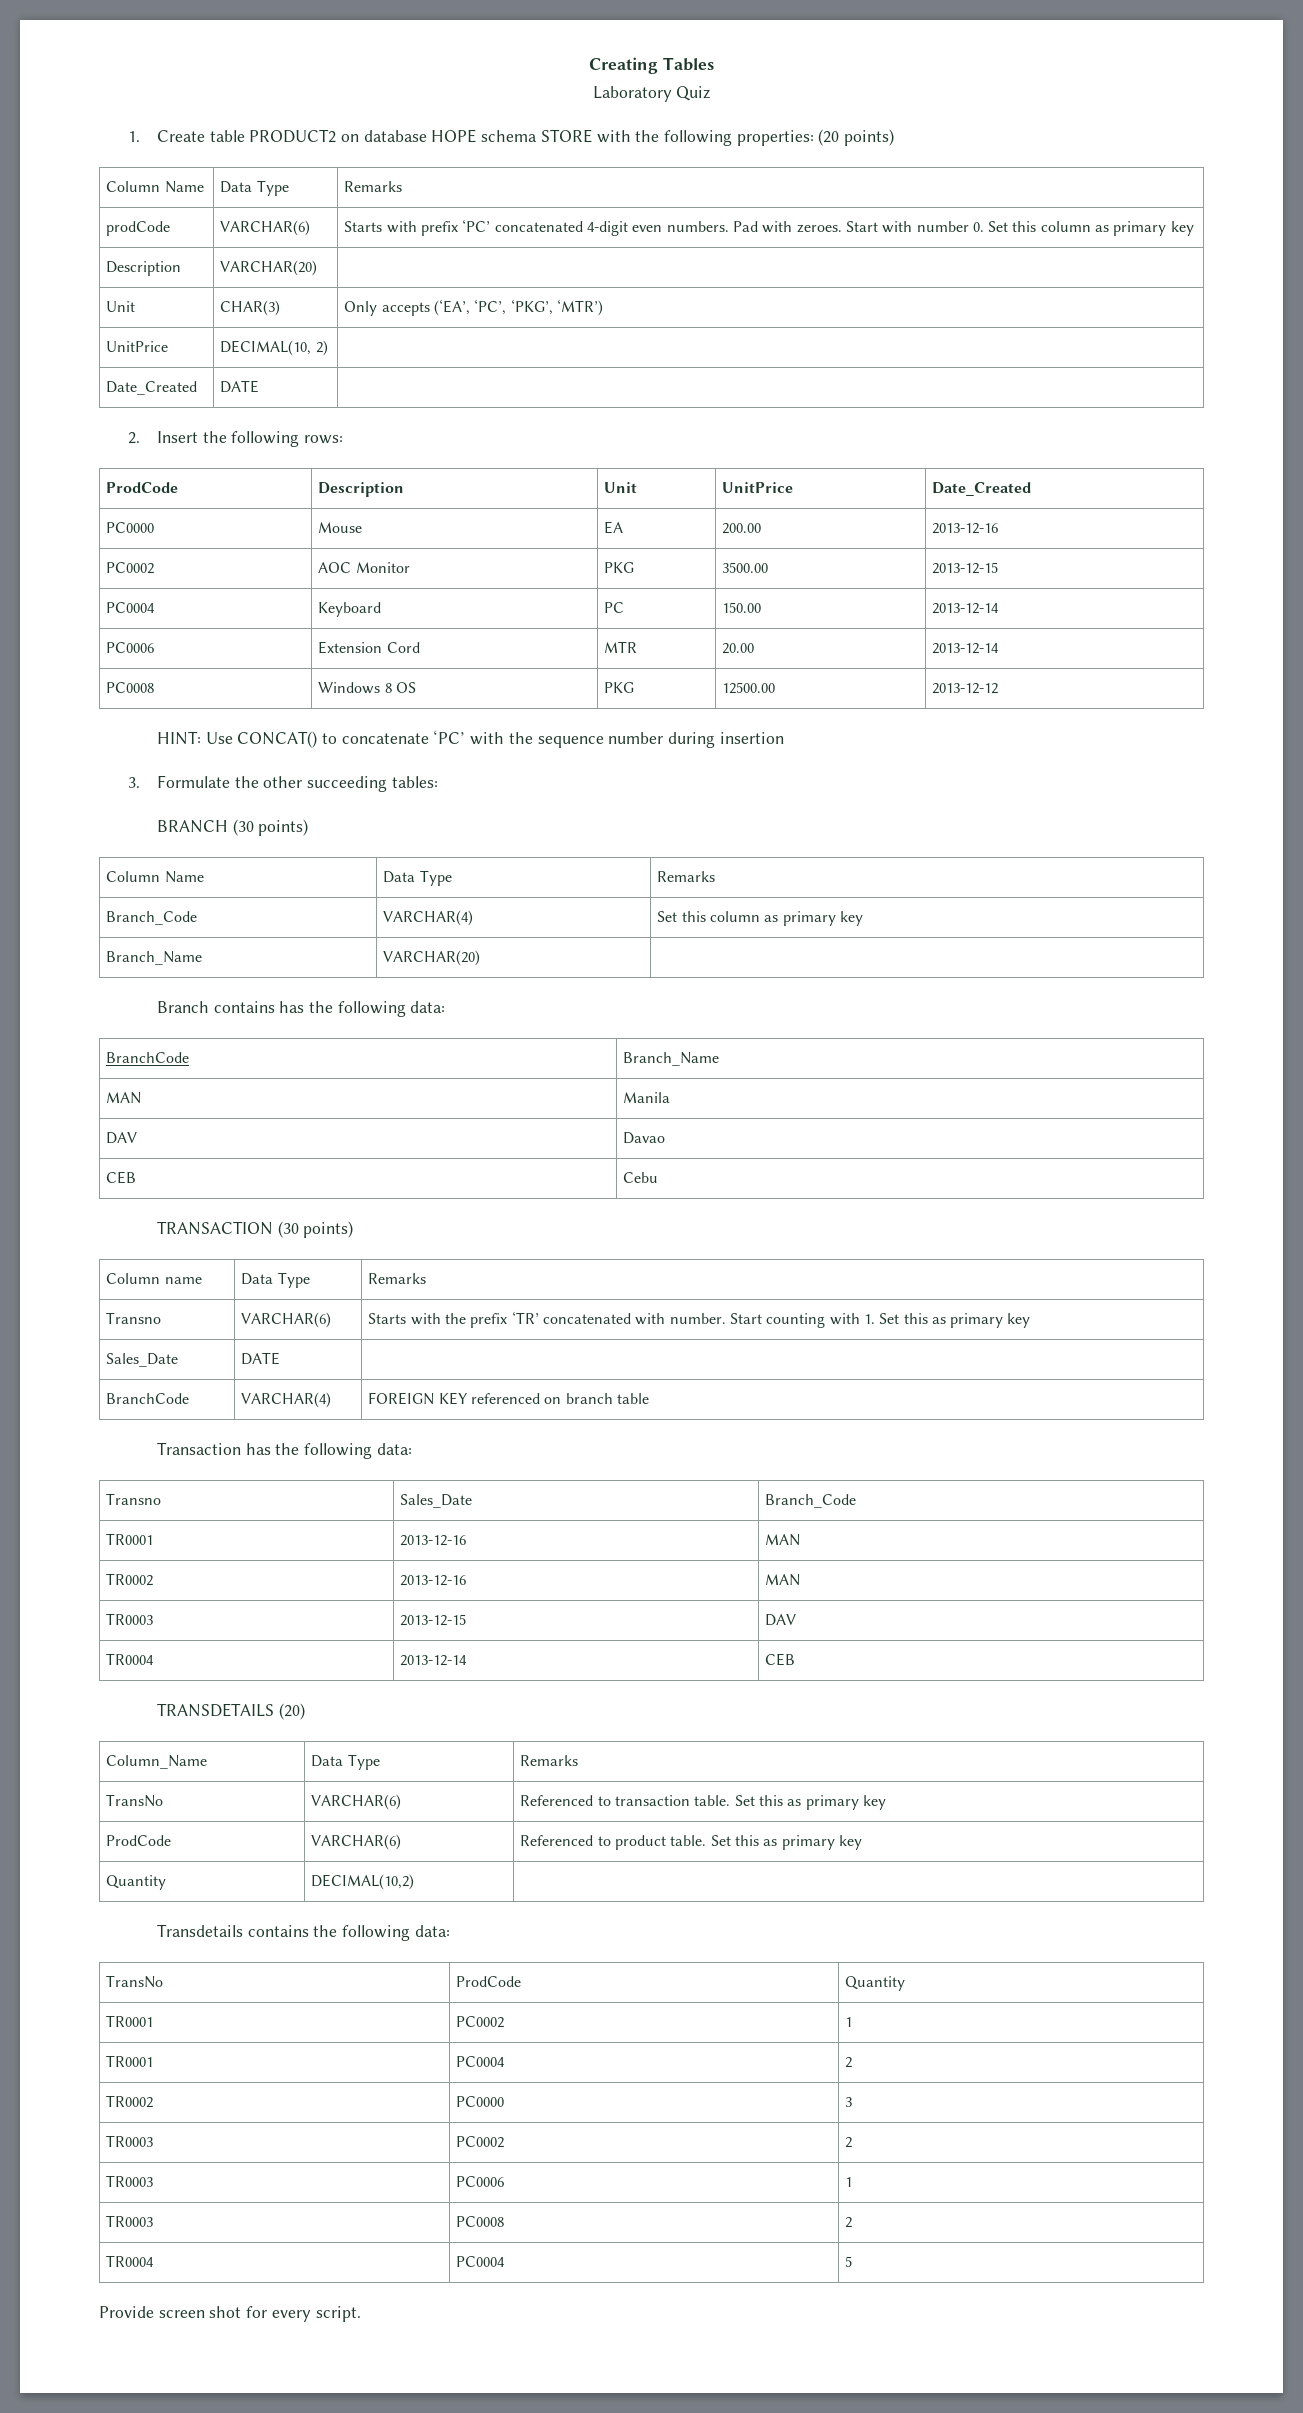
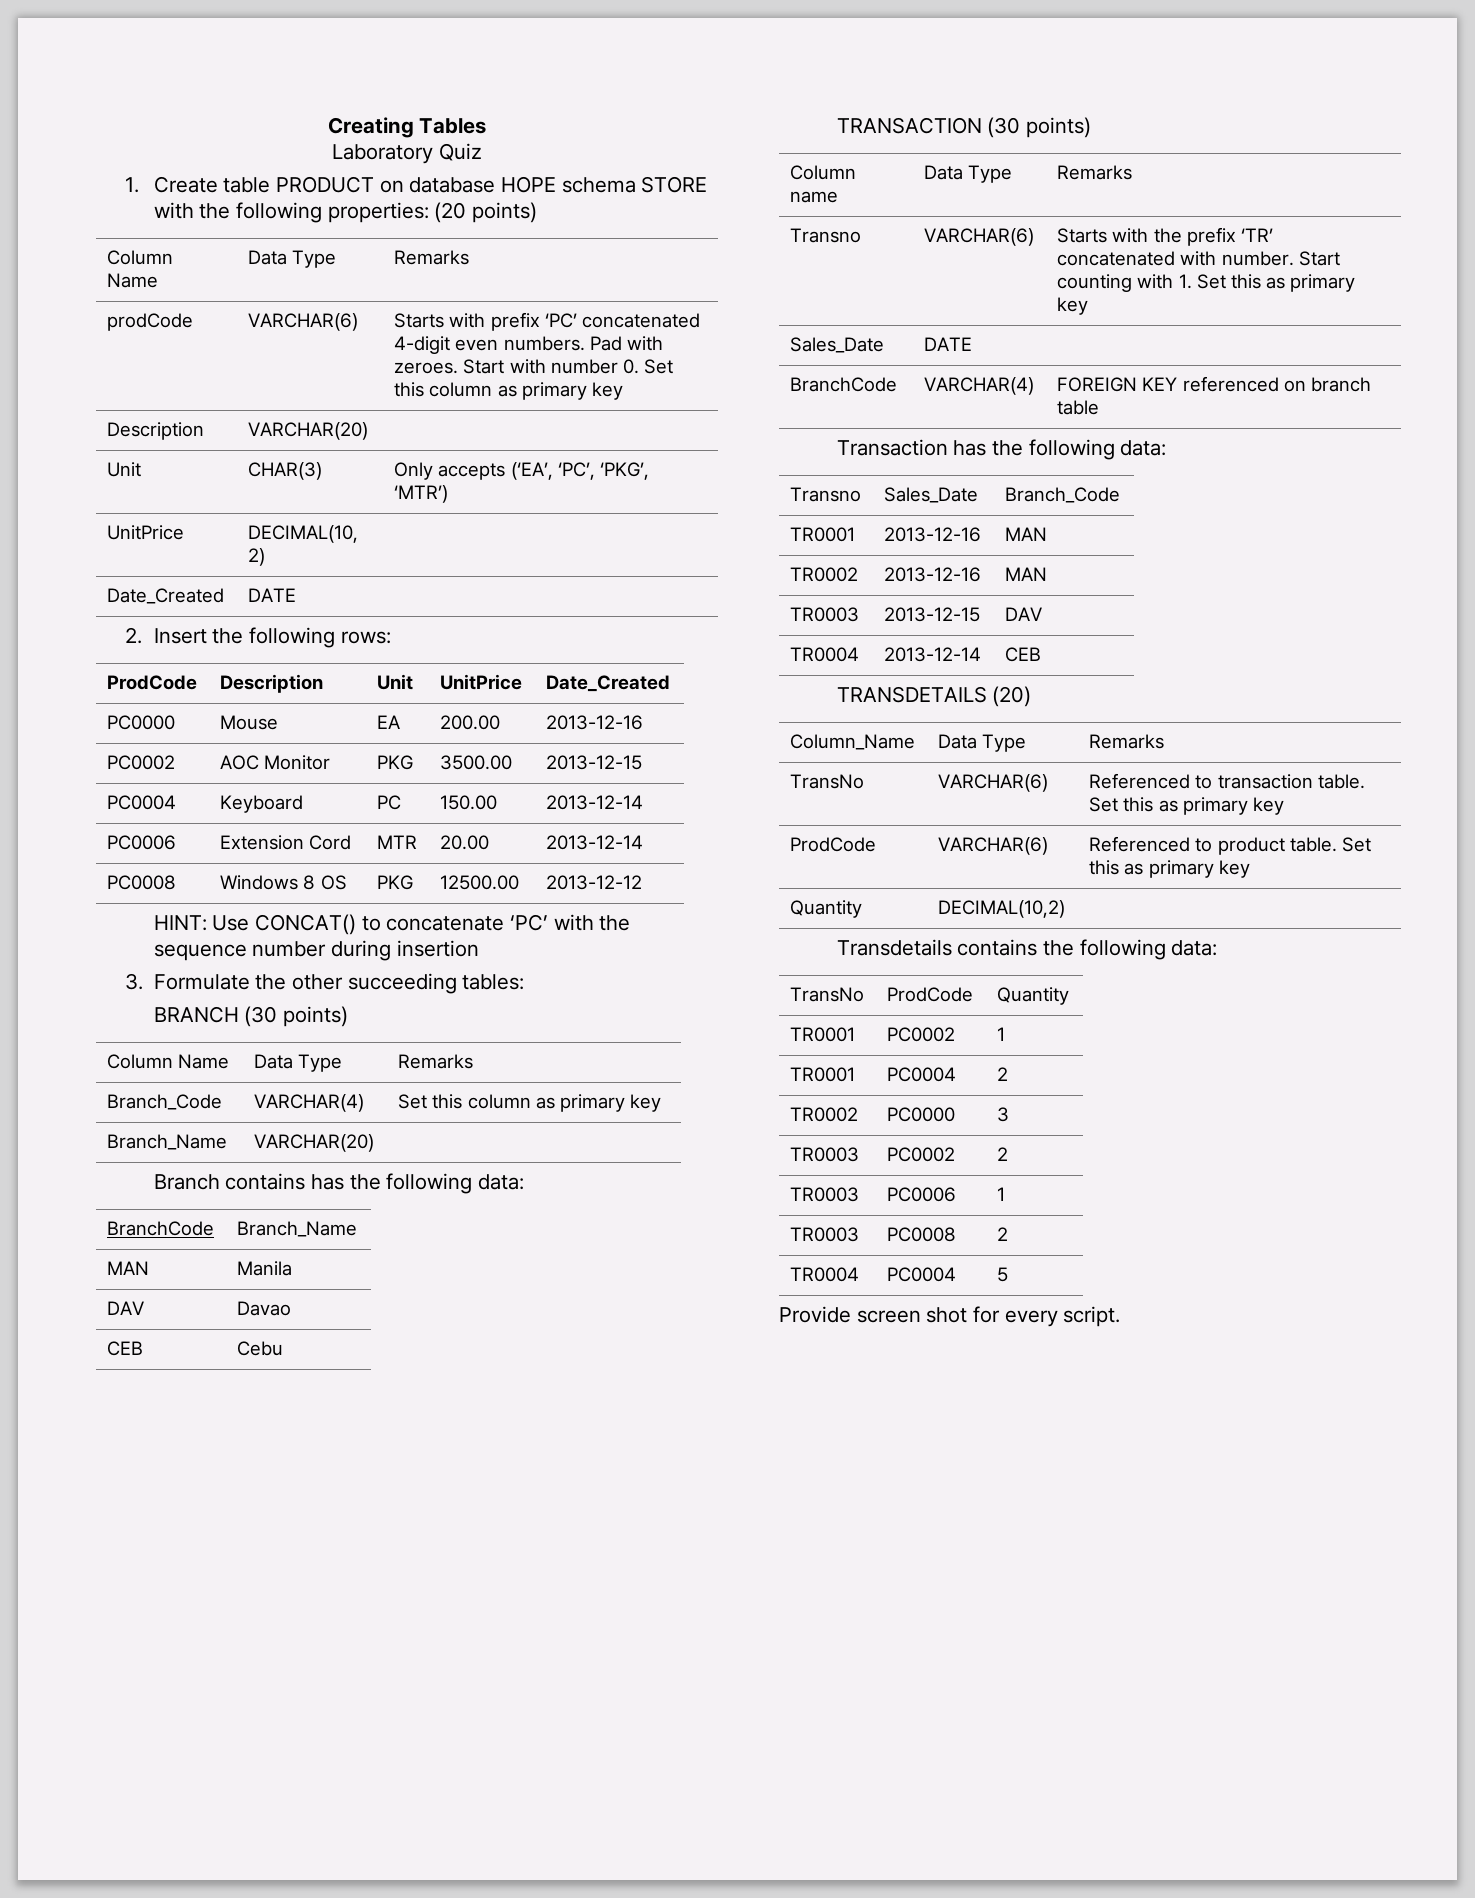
[249,129,337,143] PRODUCT2 -> [275,176,374,193] PRODUCT

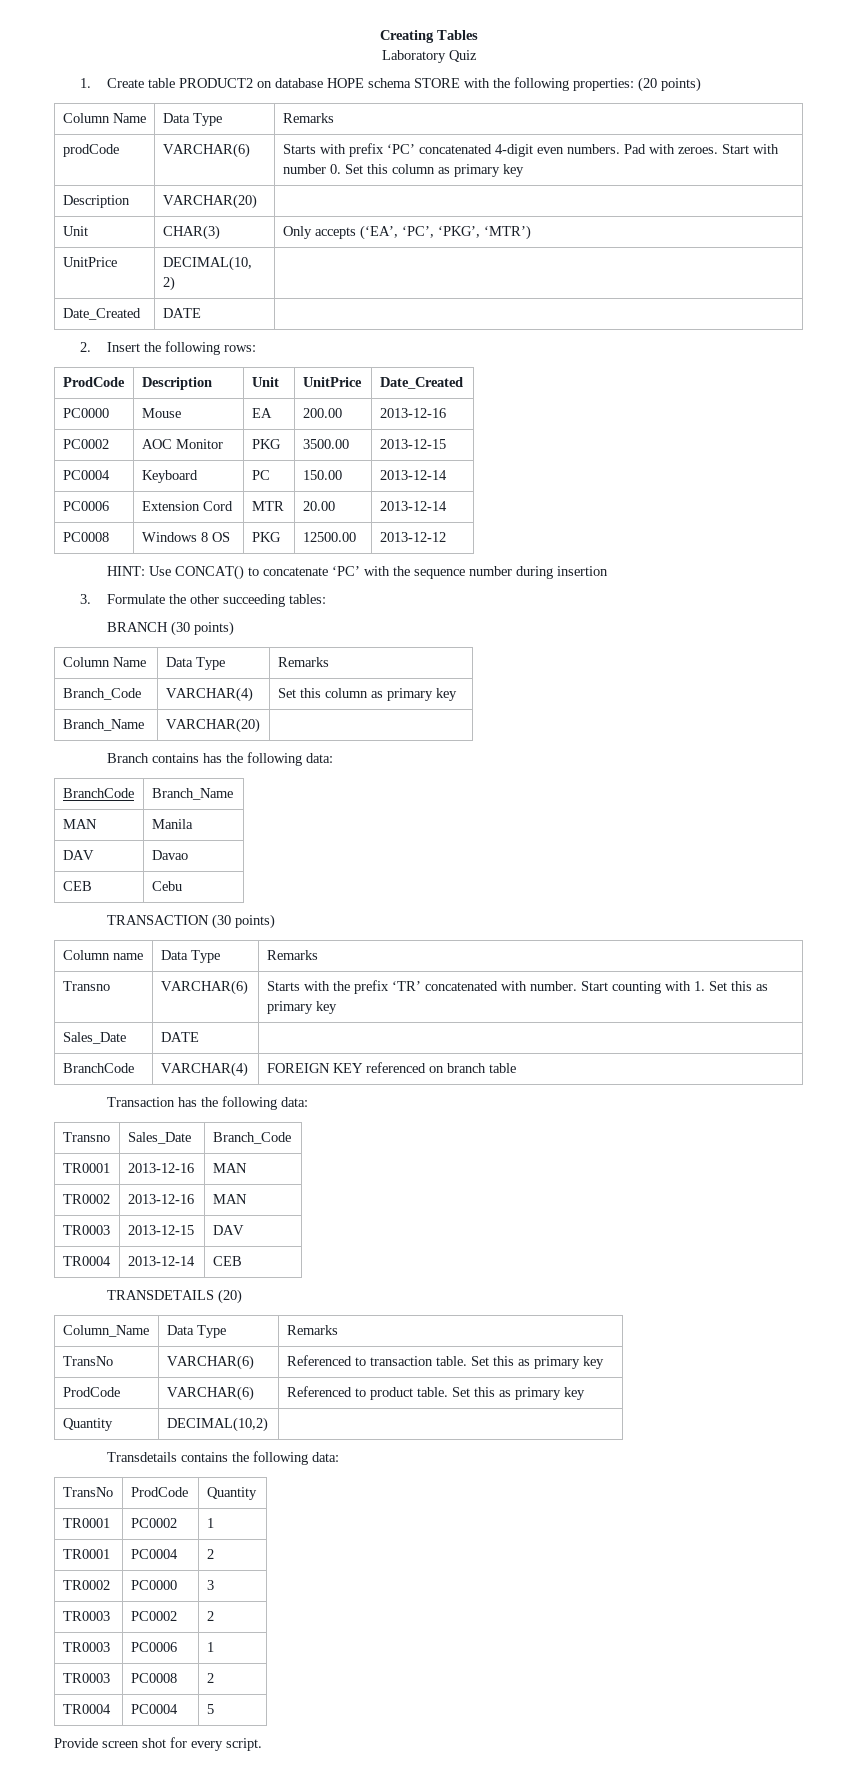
[275,176,374,193] PRODUCT -> [178,78,253,88] PRODUCT2

